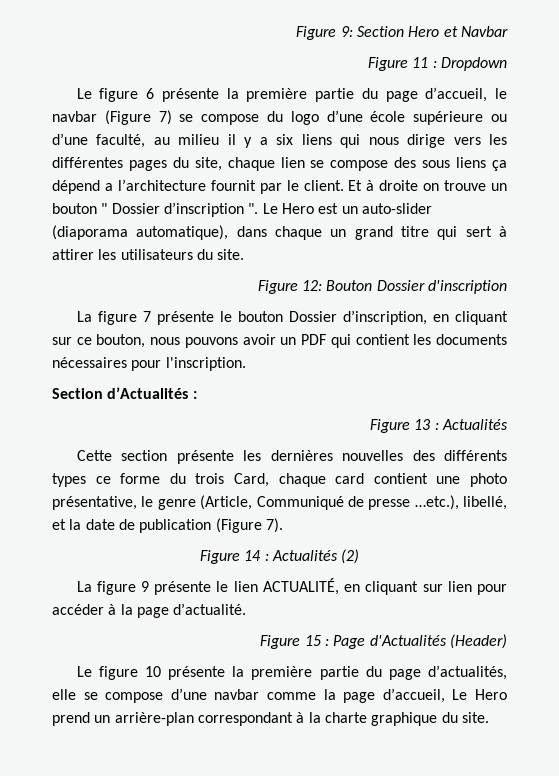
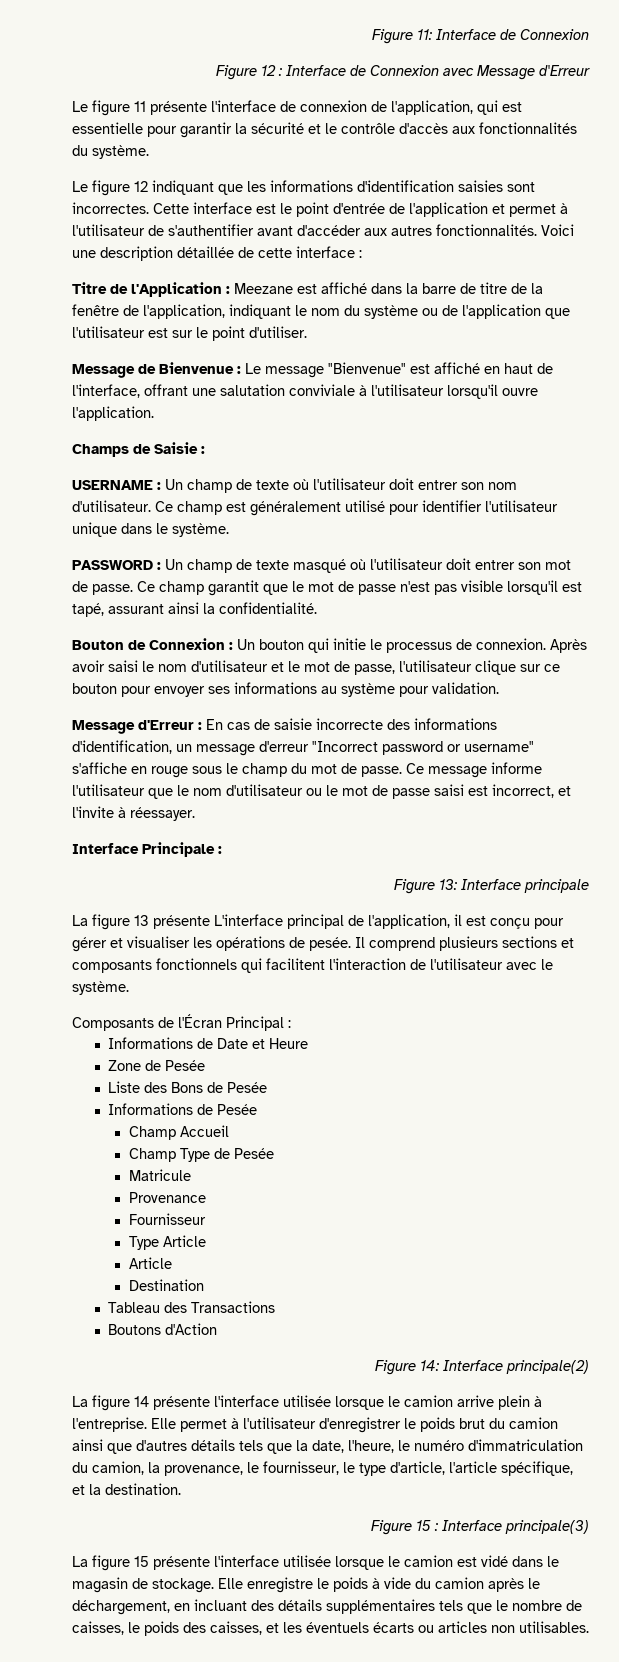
[296,26,508,40] [368,57,507,71] [76,87,508,102] [52,110,508,125] [52,133,507,148] [52,157,508,171] [52,179,508,194] [52,202,432,217] [52,225,507,240] [52,249,245,260] [257,280,507,294] [76,310,508,325] [52,334,508,348] [52,357,246,371] [52,387,197,399] [370,419,508,433] [76,450,507,464] [52,473,508,487] [52,495,507,510] [52,518,283,533] [199,549,360,564] [76,578,507,595] [52,603,247,618] [260,634,507,649] [76,665,508,680] [52,688,508,703] [52,712,489,726] Figure 9: Section Hero et Navbar // Figure 11 : Dropdown // Le figure 6 présente la première partie du page d’accueil, le navbar (Figure 7) se compose du logo d’une école supérieure ou d’une faculté, au milieu il y a six liens qui nous dirige vers les différentes pages du site, chaque lien se compose des sous liens ça dépend a l’architecture fournit par le client. Et à droite on trouve un bouton " Dossier d’inscription ". Le Hero est un auto-slider (diaporama automatique), dans chaque un grand titre qui sert à attirer les utilisateurs du site. // Figure 12: Bouton Dossier d'inscription // La figure 7 présente le bouton Dossier d’inscription, en cliquant sur ce bouton, nous pouvons avoir un PDF qui contient les documents nécessaires pour l'inscription. // Section d’Actualités : // Figure 13 : Actualités // Cette section présente les dernières nouvelles des différents types ce forme du trois Card, chaque card contient une photo présentative, le genre (Article, Communiqué de presse …etc.), libellé, et la date de publication (Figure 7). // Figure 14 : Actualités (2) // La figure 9 présente le lien ACTUALITÉ, en cliquant sur lien pour accéder à la page d’actualité. // Figure 15 : Page d'Actualités (Header) // Le figure 10 présente la première partie du page d’actualités, elle se compose d’une navbar comme la page d’accueil, Le Hero prend un arrière-plan correspondant à la charte graphique du site. -> [372,29,589,44] [216,65,590,80] [72,100,522,116] [72,122,577,138] [72,145,149,159] [72,180,535,196] [72,202,568,217] [72,224,574,236] [72,246,362,261] [72,282,543,297] [72,304,570,319] [72,326,307,341] [72,362,553,378] [72,384,538,399] [72,406,154,421] [72,442,205,457] [72,478,517,493] [72,500,558,516] [72,522,229,537] [72,558,571,573] [72,580,582,596] [72,602,317,617] [72,638,587,653] [72,660,560,675] [72,682,499,697] [72,718,497,734] [72,740,534,756] [72,762,542,778] [72,784,571,799] [72,806,195,821] [72,842,222,857] [394,879,589,894] [72,914,564,930] [72,936,574,952] [72,958,553,973] [72,981,129,995] [72,1014,291,1031] [108,1037,309,1049] [108,1060,206,1071] [108,1081,268,1093] [108,1103,258,1115] [128,1125,229,1140] [128,1148,274,1162] [128,1169,191,1181] [128,1192,206,1203] [128,1213,206,1225] [128,1235,206,1250] [128,1257,172,1269] [128,1279,204,1291] [108,1301,276,1313] [108,1323,218,1335] [375,1360,589,1375] [72,1395,542,1411] [72,1417,558,1433] [72,1439,583,1454] [72,1461,573,1476] [72,1483,181,1495] [371,1520,589,1535] [72,1555,559,1571] [72,1577,540,1593] [72,1599,582,1615] [72,1621,589,1636] Figure 11: Interface de Connexion // Figure 12 : Interface de Connexion avec Message d'Erreur // Le figure 11 présente l'interface de connexion de l'application, qui est essentielle pour garantir la sécurité et le contrôle d'accès aux fonctionnalités du système. // Le figure 12 indiquant que les informations d'identification saisies sont incorrectes. Cette interface est le point d'entrée de l'application et permet à l'utilisateur de s'authentifier avant d'accéder aux autres fonctionnalités. Voici une description détaillée de cette interface : // Titre de l'Application : Meezane est affiché dans la barre de titre de la fenêtre de l'application, indiquant le nom du système ou de l'application que l'utilisateur est sur le point d'utiliser. // Message de Bienvenue : Le message "Bienvenue" est affiché en haut de l'interface, offrant une salutation conviviale à l'utilisateur lorsqu'il ouvre l'application. // Champs de Saisie : // USERNAME : Un champ de texte où l'utilisateur doit entrer son nom d'utilisateur. Ce champ est généralement utilisé pour identifier l'utilisateur unique dans le système. // PASSWORD : Un champ de texte masqué où l'utilisateur doit entrer son mot de passe. Ce champ garantit que le mot de passe n'est pas visible lorsqu'il est tapé, assurant ainsi la confidentialité. // Bouton de Connexion : Un bouton qui initie le processus de connexion. Après avoir saisi le nom d'utilisateur et le mot de passe, l'utilisateur clique sur ce bouton pour envoyer ses informations au système pour validation. // Message d'Erreur : En cas de saisie incorrecte des informations d'identification, un message d'erreur "Incorrect password or username" s'affiche en rouge sous le champ du mot de passe. Ce message informe l'utilisateur que le nom d'utilisateur ou le mot de passe saisi est incorrect, et l'invite à réessayer. // Interface Principale : // Figure 13: Interface principale // La figure 13 présente L'interface principal de l'application, il est conçu pour gérer et visualiser les opérations de pesée. Il comprend plusieurs sections et composants fonctionnels qui facilitent l'interaction de l'utilisateur avec le système. // Composants de l'Écran Principal : // Informations de Date et Heure // Zone de Pesée // Liste des Bons de Pesée // Informations de Pesée // Champ Accueil // Champ Type de Pesée // Matricule // Provenance // Fournisseur // Type Article // Article // Destination // Tableau des Transactions // Boutons d'Action // Figure 14: Interface principale(2) // La figure 14 présente l'interface utilisée lorsque le camion arrive plein à l'entreprise. Elle permet à l'utilisateur d'enregistrer le poids brut du camion ainsi que d'autres détails tels que la date, l'heure, le numéro d'immatriculation du camion, la provenance, le fournisseur, le type d'article, l'article spécifique, et la destination. // Figure 15 : Interface principale(3) // La figure 15 présente l'interface utilisée lorsque le camion est vidé dans le magasin de stockage. Elle enregistre le poids à vide du camion après le déchargement, en incluant des détails supplémentaires tels que le nombre de caisses, le poids des caisses, et les éventuels écarts ou articles non utilisables.

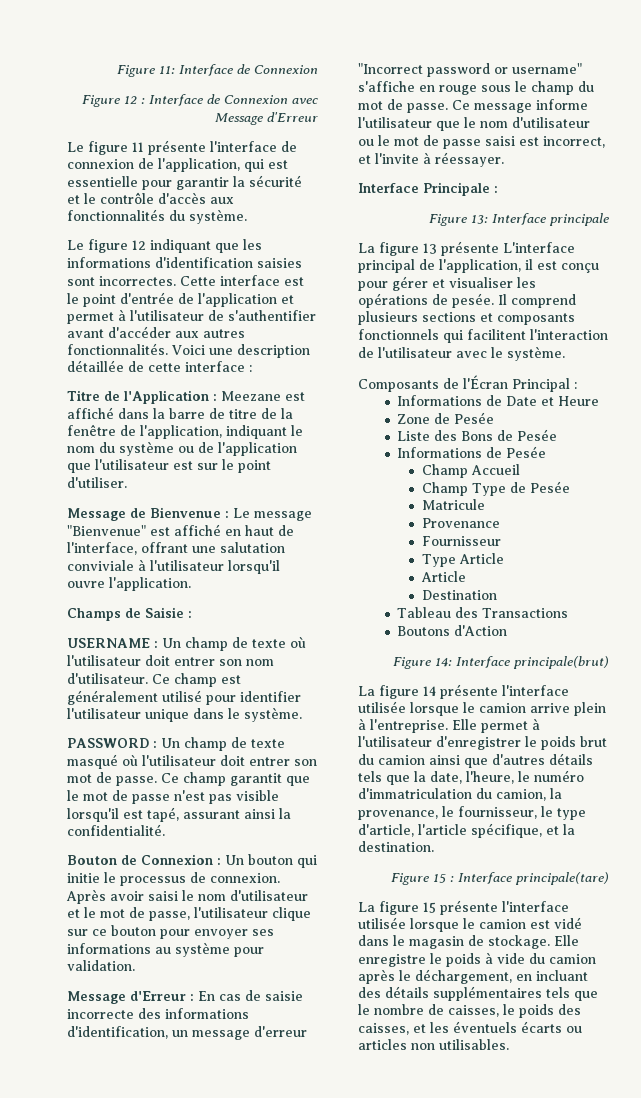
[506,1360,589,1374] principale(2) -> [513,656,609,669] principale(brut)
[505,1520,589,1534] principale(3) -> [515,872,609,885] principale(tare)

